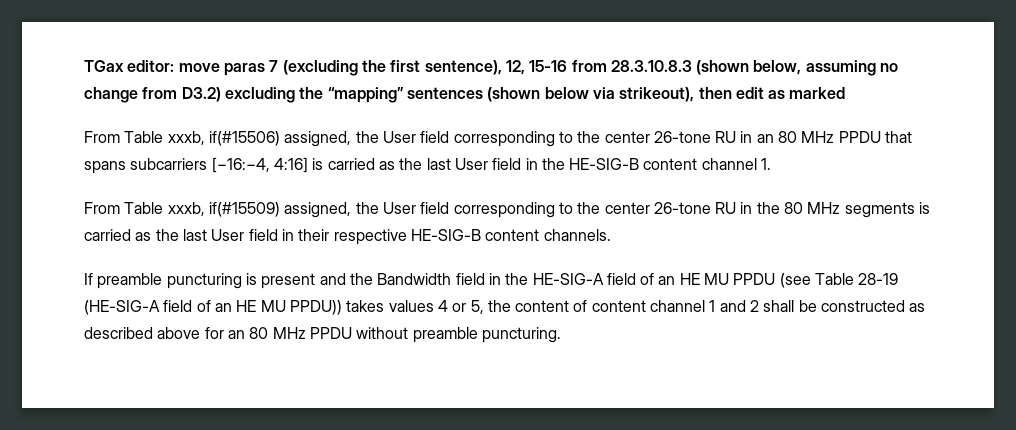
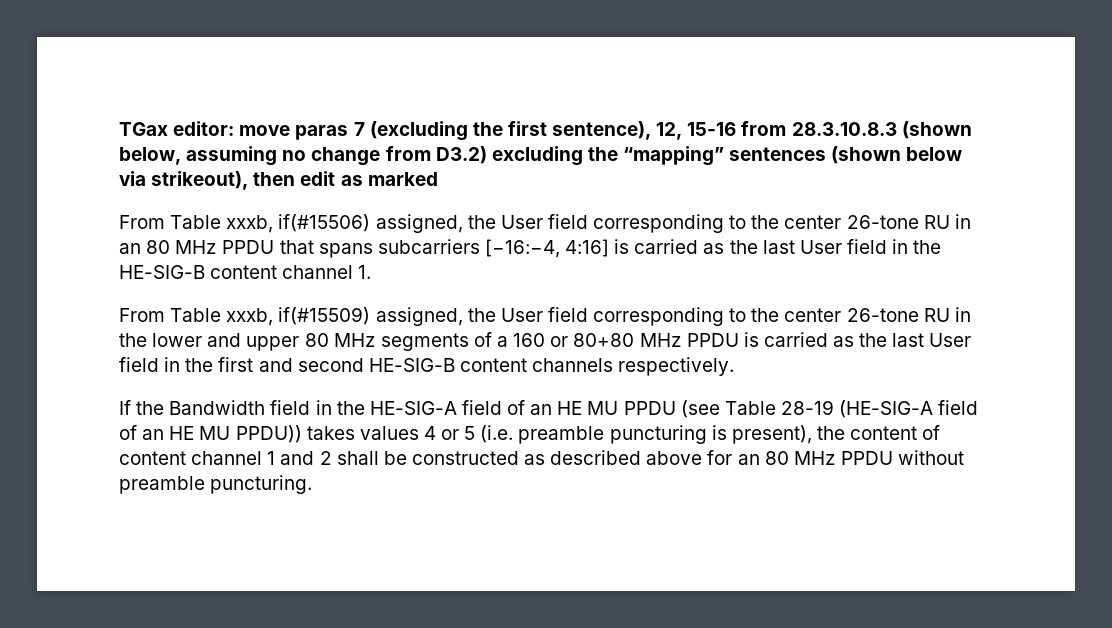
[784,202,931,218] [84,229,611,245] [84,273,346,289] 80 MHz segments is carried as the last User field in their respective HE-SIG-B content channels. // If preamble puncturing is present and -> [152,332,972,351] [119,357,735,376] [119,400,131,415] lower and upper 80 MHz segments of a 160 or 80+80 MHz PPDU is carried as the last User field in the first and second HE-SIG-B content channels respectively. // If
[470,300,484,314] 5, -> [464,425,812,444] 5 (i.e. preamble puncturing is present),

